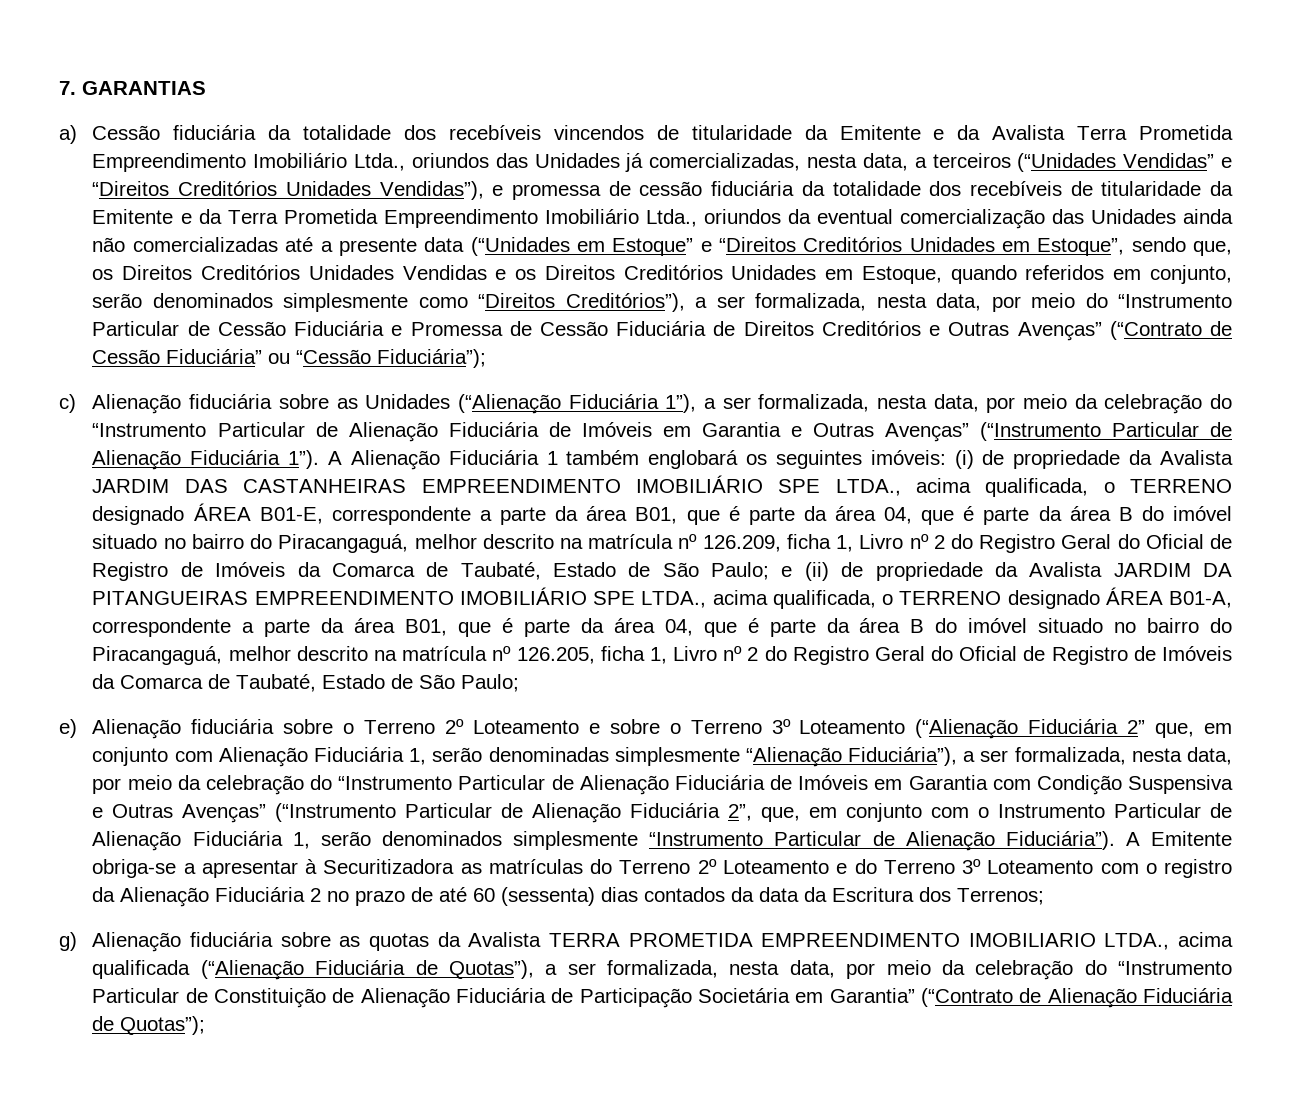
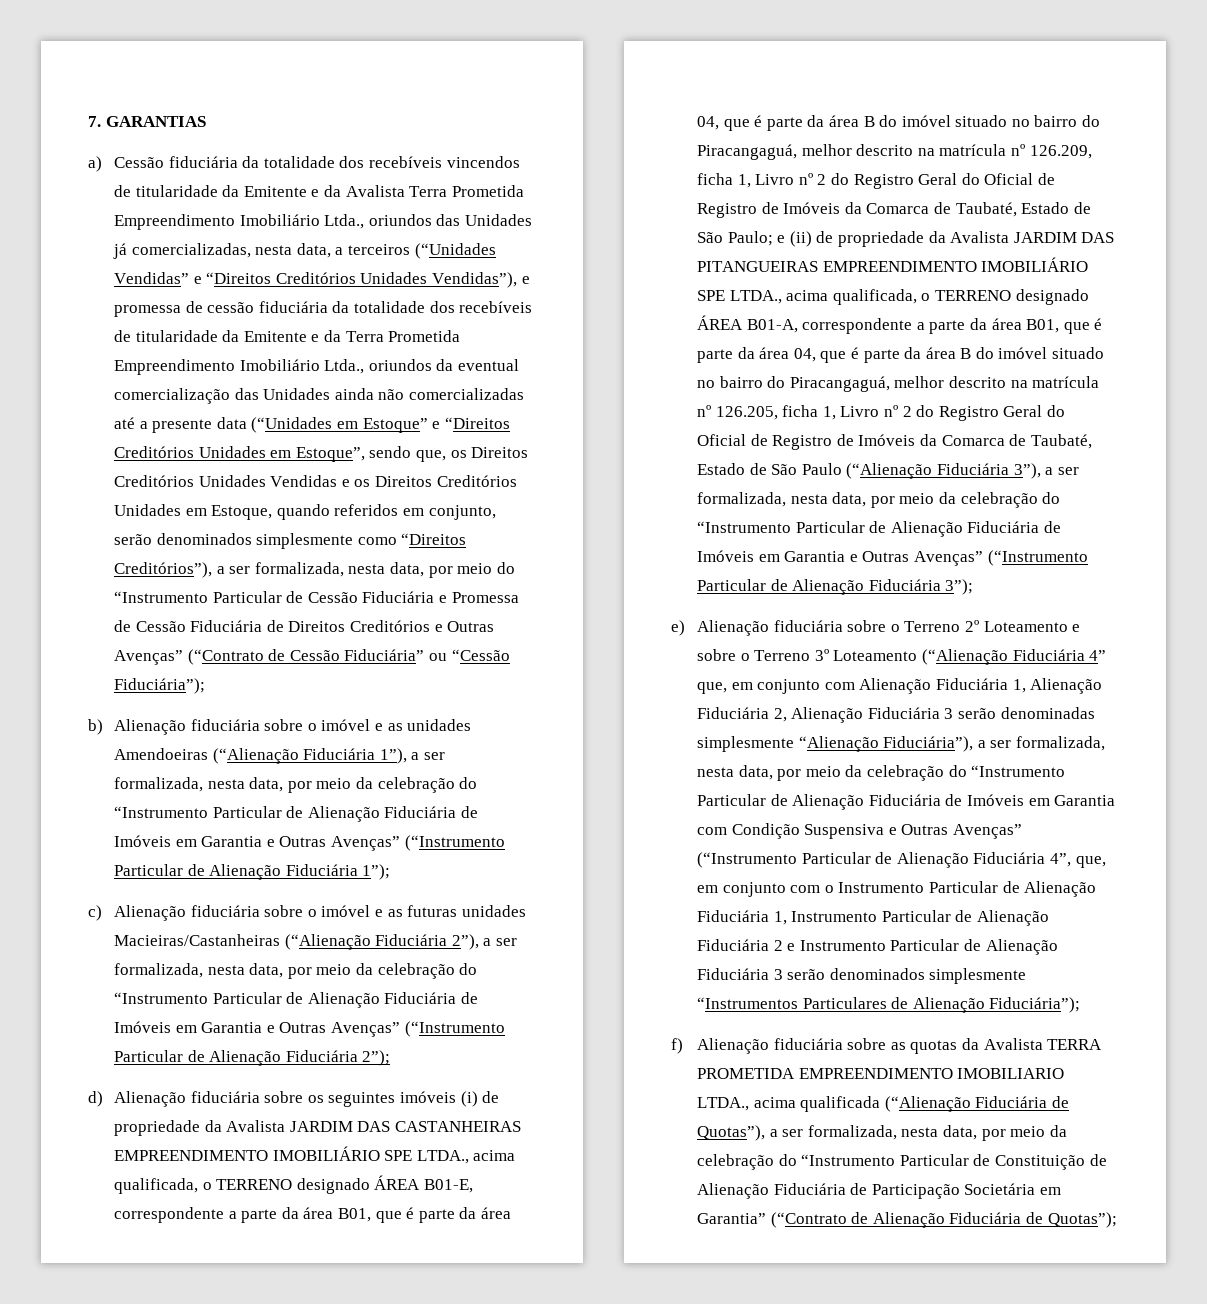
[59,394,451,414] c) Alienação fiduciária sobre as Unidades -> [88,719,472,735] [113,748,208,760] b) Alienação fiduciária sobre o imóvel e as unidades Amendoeiras
[288,450,739,470] 1”). A Alienação Fiduciária 1 também englobará -> [362,864,391,880] [88,905,526,921] [113,934,517,950] [113,963,478,979] [113,992,478,1008] [113,1021,505,1037] [113,1050,391,1066] [88,1091,304,1107] 1”); // c) Alienação fiduciária sobre o imóvel e as futuras unidades Macieiras/Castanheiras (“Alienação Fiduciária 2”), a ser formalizada, nesta data, por meio da celebração do “Instrumento Particular de Alienação Fiduciária de Imóveis em Garantia e Outras Avenças” (“Instrumento Particular de Alienação Fiduciária 2”); // d) Alienação fiduciária sobre
[870,450,946,465] imóveis: -> [399,1091,456,1103] imóveis
[1202,563,1232,577] DA -> [1081,232,1115,243] DAS
[461,674,520,692] Paulo; -> [801,463,1079,479] [696,492,1061,508] [696,521,1061,537] [696,550,1088,566] [696,579,974,595] Paulo (“Alienação Fiduciária 3”), a ser formalizada, nesta data, por meio da celebração do “Instrumento Particular de Alienação Fiduciária de Imóveis em Garantia e Outras Avenças” (“Instrumento Particular de Alienação Fiduciária 3”);
[1127,720,1146,734] 2” -> [1089,650,1107,661] 4”
(427, 756) none -> [1030,678,1103,694] [696,707,954,723] Alienação Fiduciária 2, Alienação Fiduciária 3
[728,804,753,821] 2”, -> [1049,853,1071,867] 4”,
[320,831,1232,851] [92,859,1232,878] [92,887,1045,907] [59,932,77,951] serão denominados simplesmente “Instrumento Particular de Alienação Fiduciária”). A Emitente obriga-se a apresentar à Securitizadora as matrículas do Terreno 2º Loteamento e do Terreno 3º Loteamento com o registro da Alienação Fiduciária 2 no prazo de até 60 (sessenta) dias contados da data da Escritura dos Terrenos; // g) -> [791,910,1049,926] [696,939,1058,955] [696,968,1027,984] [696,997,1081,1013] [671,1038,683,1054] Instrumento Particular de Alienação Fiduciária 2 e Instrumento Particular de Alienação Fiduciária 3 serão denominados simplesmente “Instrumentos Particulares de Alienação Fiduciária”); // f)

